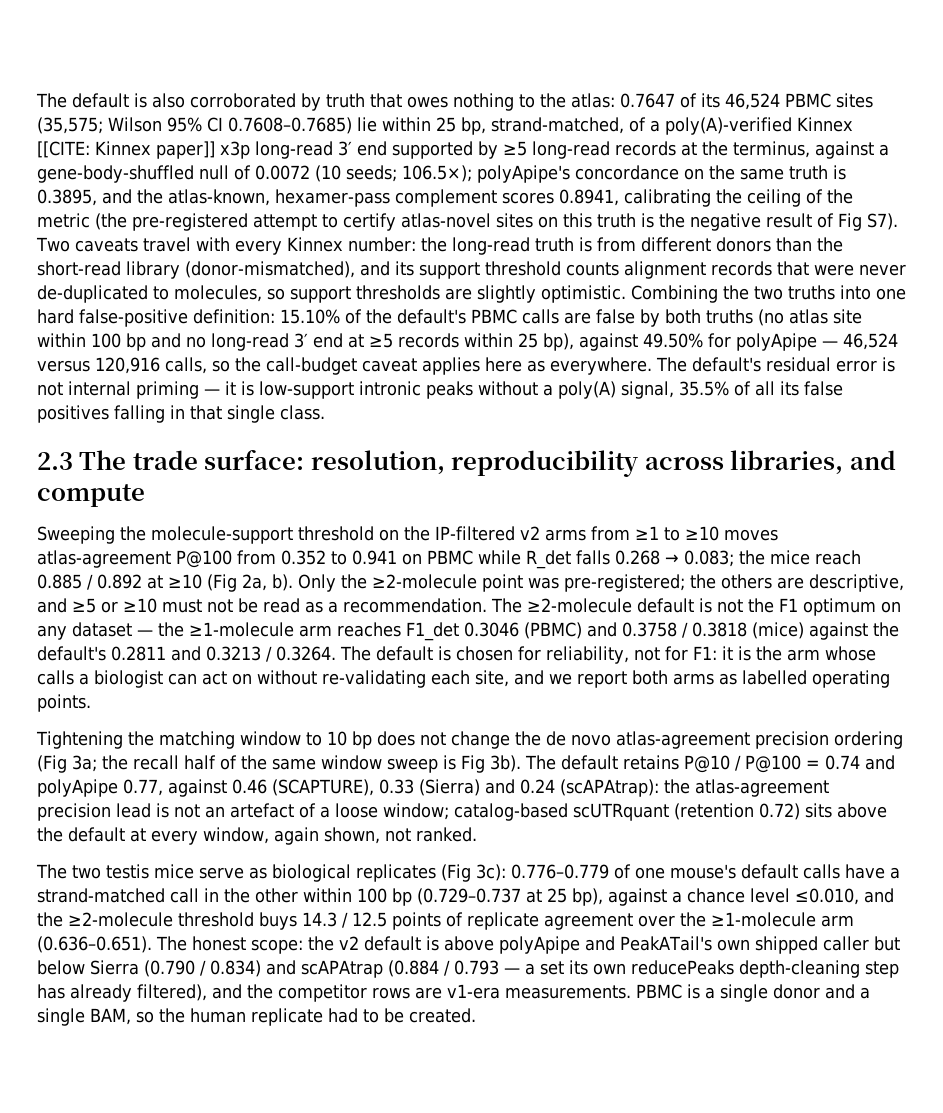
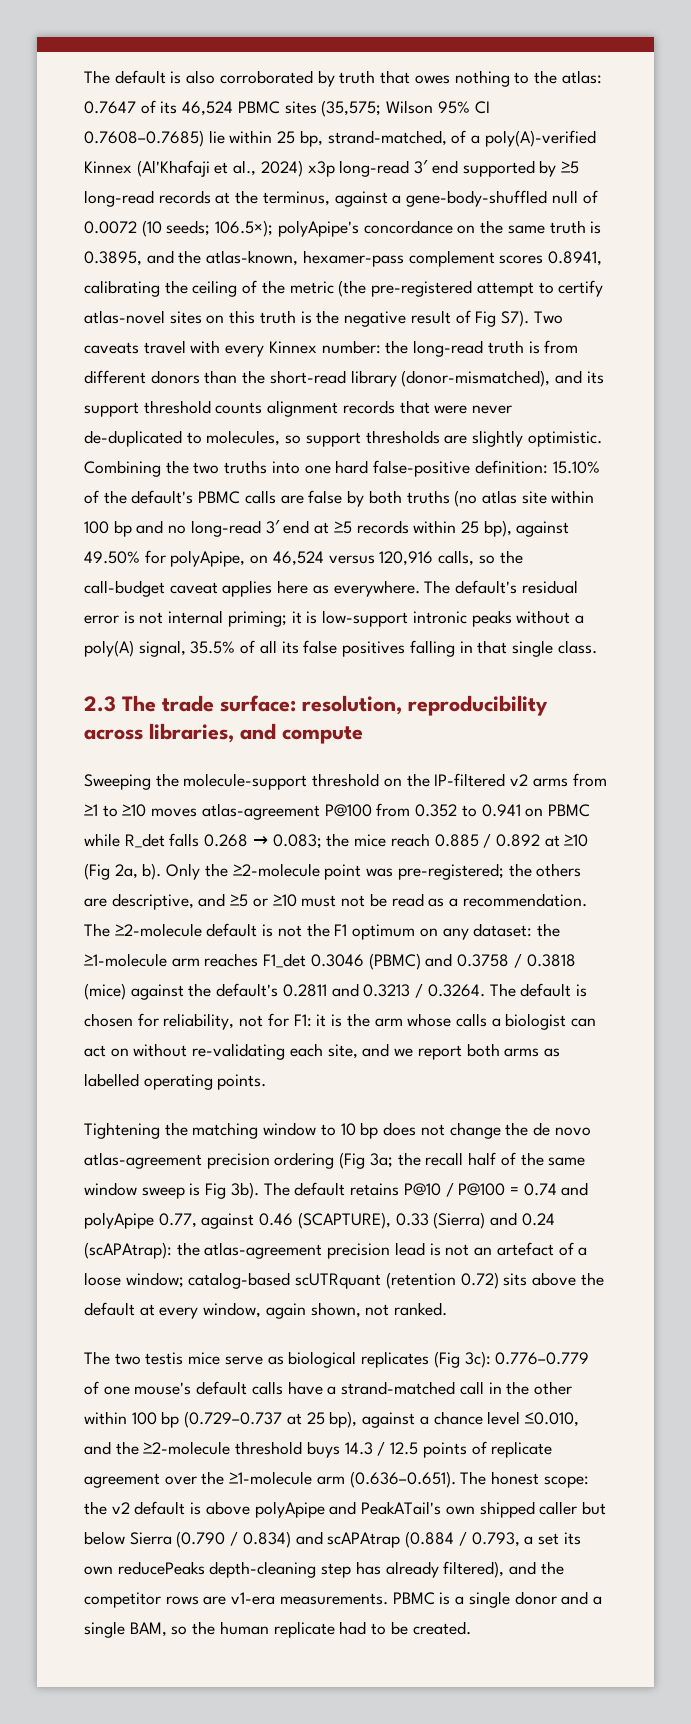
[37,141,215,159] [[CITE: Kinnex paper]] -> [136,160,303,177] (Al'Khafaji et al., 2024)
[736,333,838,351] polyApipe — -> [170,550,269,567] polyApipe, on
[136,381,220,399] priming — -> [227,611,287,627] priming;
[72,622,153,637] dataset — -> [473,923,533,937] dataset:
[453,960,520,975] 0.793 — -> [471,1532,520,1547] 0.793,

